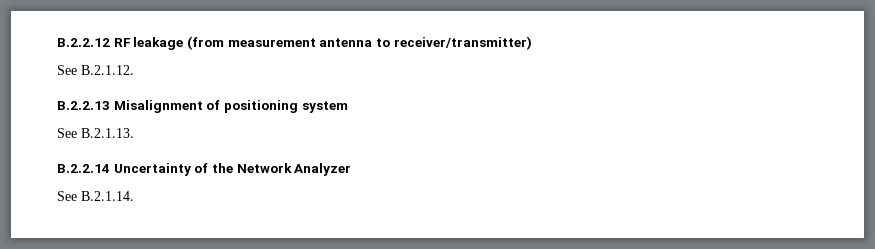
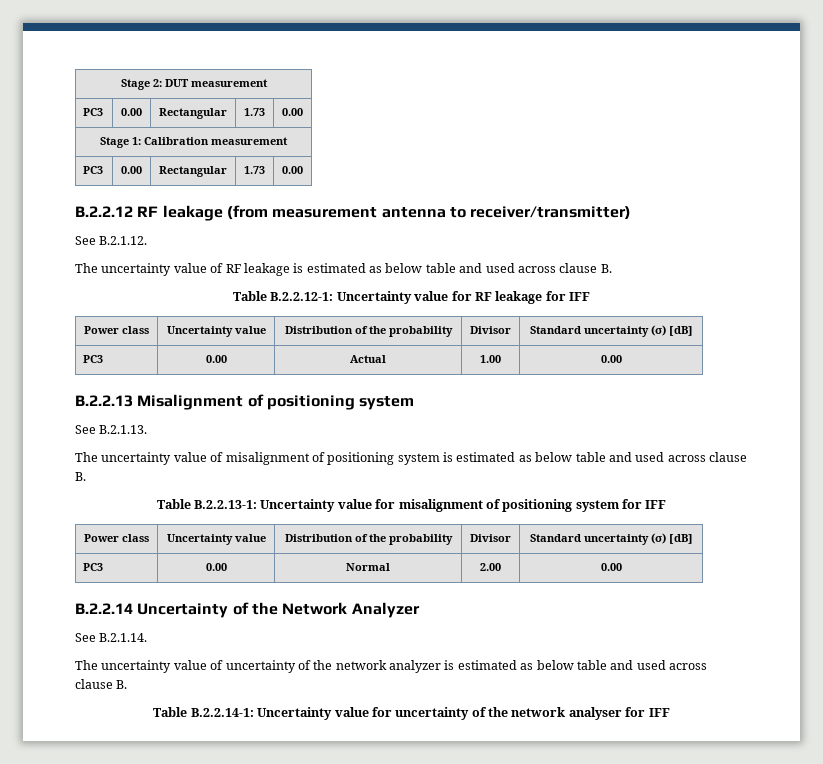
(57, 42) none -> [120,79,268,90] [83,108,104,116] [121,108,142,116] [159,108,227,119] [244,108,265,116] [282,108,303,116] [100,137,288,148] [83,166,104,174] [121,166,142,174] [159,166,227,177] [244,166,265,174] [282,166,303,174] Stage 2: DUT measurement // PC3 | 0.00 | Rectangular | 1.73 | 0.00 // Stage 1: Calibration measurement // PC3 | 0.00 | Rectangular | 1.73 | 0.00 //
(134, 70) none -> [75,263,612,276] [233,291,590,304] [84,326,149,334] [166,326,266,337] [284,326,453,337] [470,326,511,334] [529,325,693,337] [83,355,104,363] [205,355,227,363] [350,355,386,363] [480,355,501,363] [600,355,622,363] // The uncertainty value of RF leakage is estimated as below table and used across clause B. // Table B.2.2.12-1: Uncertainty value for RF leakage for IFF // Power class | Uncertainty value | Distribution of the probability | Divisor | Standard uncertainty (σ) [dB] // PC3 | 0.00 | Actual | 1.00 | 0.00
(134, 133) none -> [75,452,747,465] [75,472,86,481] [156,499,667,512] [84,534,149,542] [166,534,266,545] [284,534,453,545] [470,534,511,542] [529,533,693,545] [83,563,104,571] [205,563,227,571] [346,563,390,571] [480,563,501,571] [600,563,622,571] // The uncertainty value of misalignment of positioning system is estimated as below table and used across clause B. // Table B.2.2.13-1: Uncertainty value for misalignment of positioning system for IFF // Power class | Uncertainty value | Distribution of the probability | Divisor | Standard uncertainty (σ) [dB] // PC3 | 0.00 | Normal | 2.00 | 0.00
(134, 196) none -> [75,660,707,673] [75,679,128,689] [153,707,670,720] // The uncertainty value of uncertainty of the network analyzer is estimated as below table and used across clause B. // Table B.2.2.14-1: Uncertainty value for uncertainty of the network analyser for IFF

